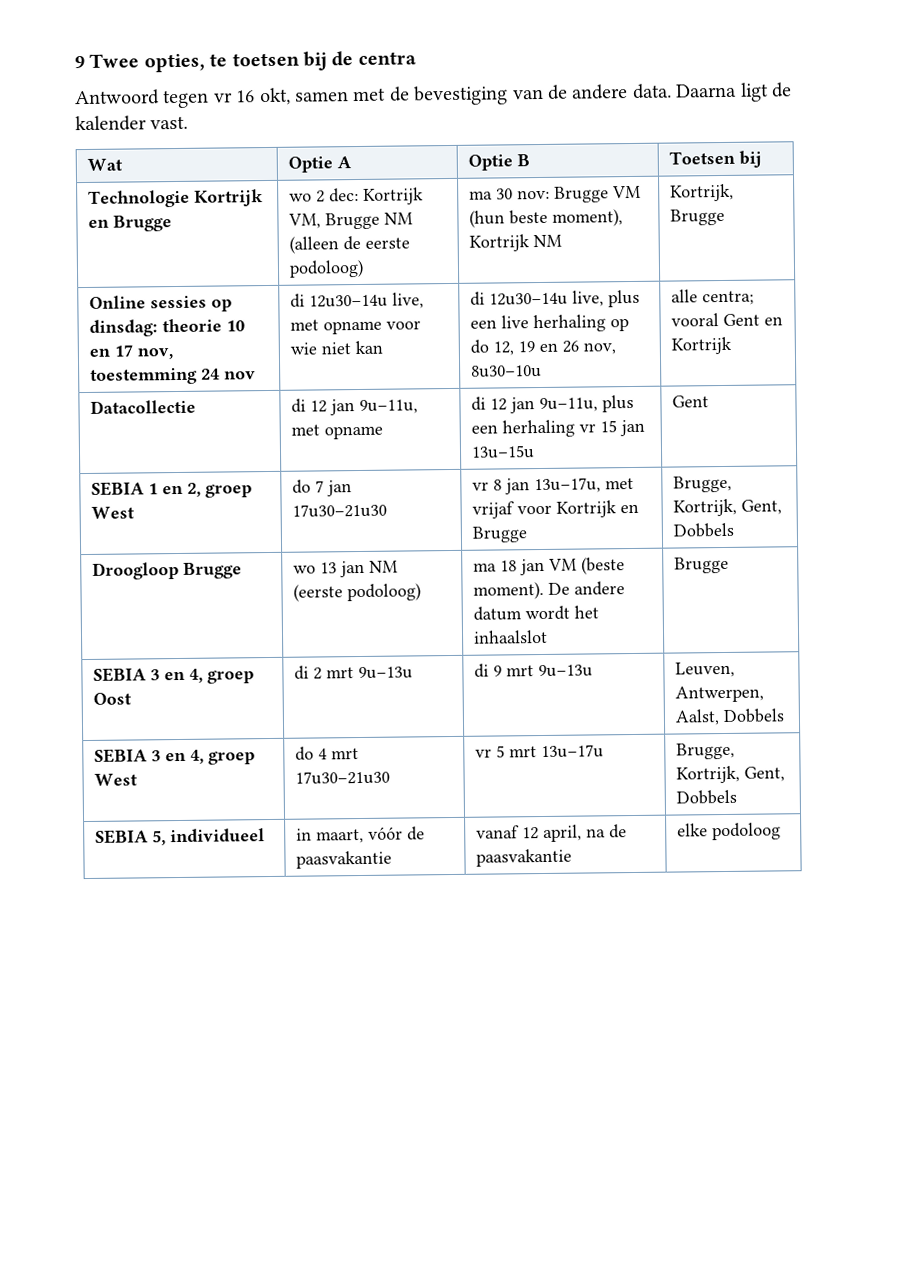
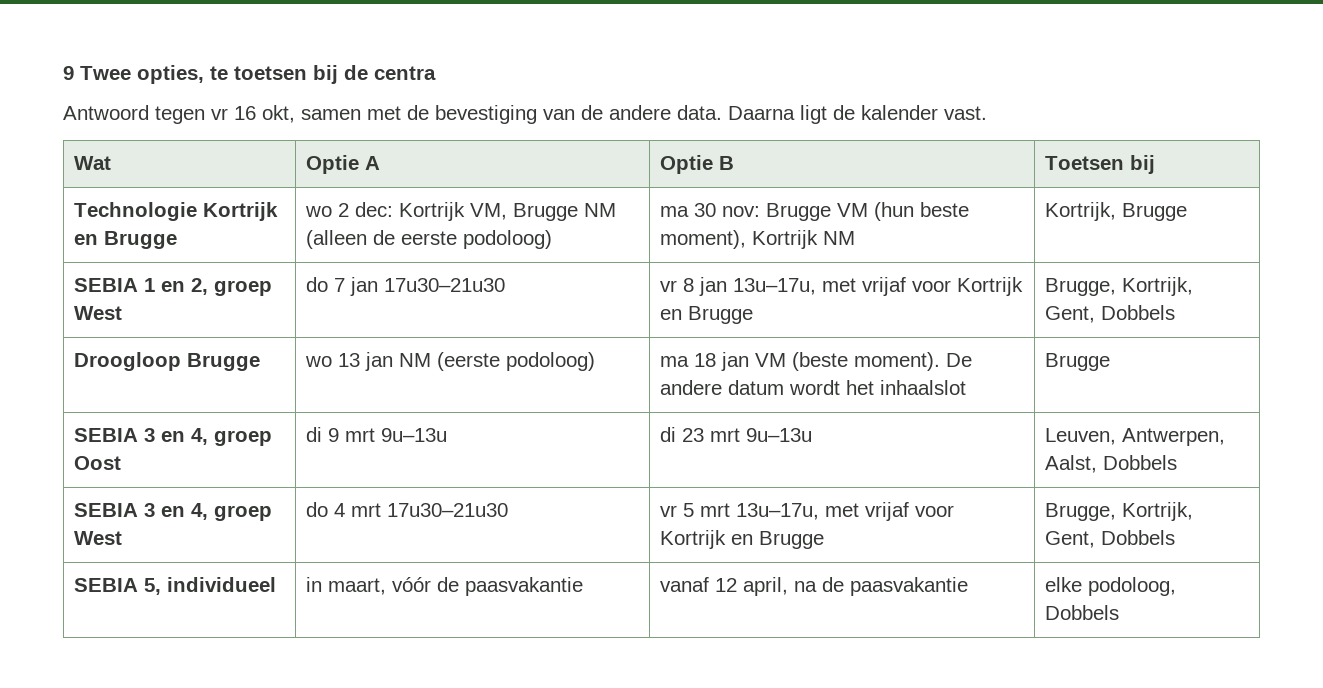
[89,295,233,312] [89,318,246,337] [89,344,174,360] [90,367,257,385] [290,292,425,309] [290,319,422,335] [290,340,384,355] [470,289,641,308] [470,314,630,333] [470,339,617,356] [471,364,543,378] [671,289,755,306] [671,313,784,327] [671,336,733,355] [90,399,197,414] [291,398,419,416] [291,424,384,440] [471,394,635,414] [471,419,646,438] [471,445,536,459] [672,395,710,408] // Online sessies op dinsdag: theorie 10 en 17 nov, toestemming 24 nov | di 12u30–14u live, met opname voor wie niet kan | di 12u30–14u live, plus een live herhaling op do 12, 19 en 26 nov, 8u30–10u | alle centra; vooral Gent en Kortrijk // Datacollectie | di 12 jan 9u–11u, met opname | di 12 jan 9u–11u, plus een herhaling vr 15 jan 13u–15u | Gent -> (1188, 212) none
[313,667,323,680] 2 -> [328,428,340,442] 9
[493,665,503,677] 9 -> [682,428,705,442] 23
[541,744,605,759] 13u–17u -> [736,502,955,521] [660,530,825,549] 13u–17u, met vrijaf voor Kortrijk en Brugge
[712,822,782,841] podoloog -> [1088,577,1177,596] [1045,605,1120,620] podoloog, Dobbels

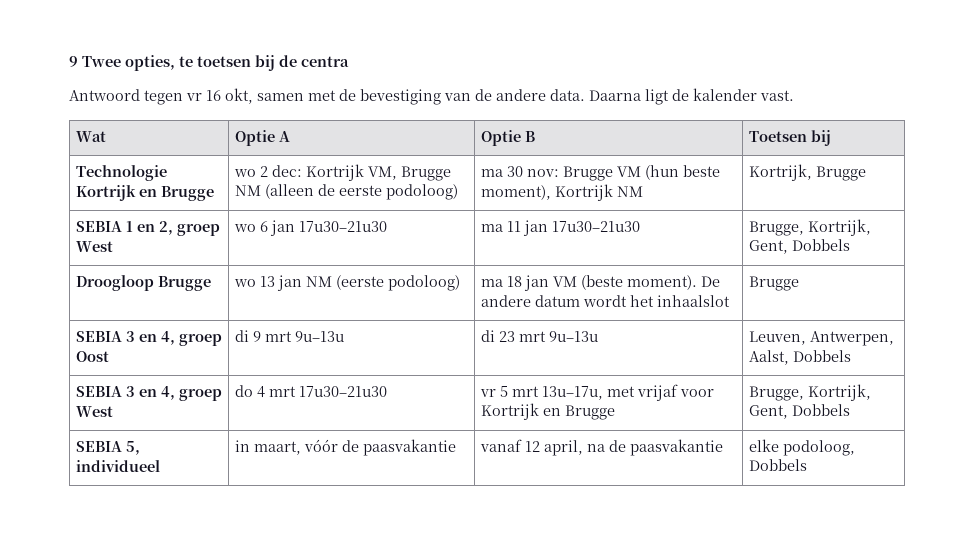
[306,277,506,296] [660,277,1024,296] [660,306,754,324] do 7 jan 17u30–21u30 | vr 8 jan 13u–17u, met vrijaf voor Kortrijk en Brugge -> [233,220,387,236] [480,220,640,236] wo 6 jan 17u30–21u30 | ma 11 jan 17u30–21u30

